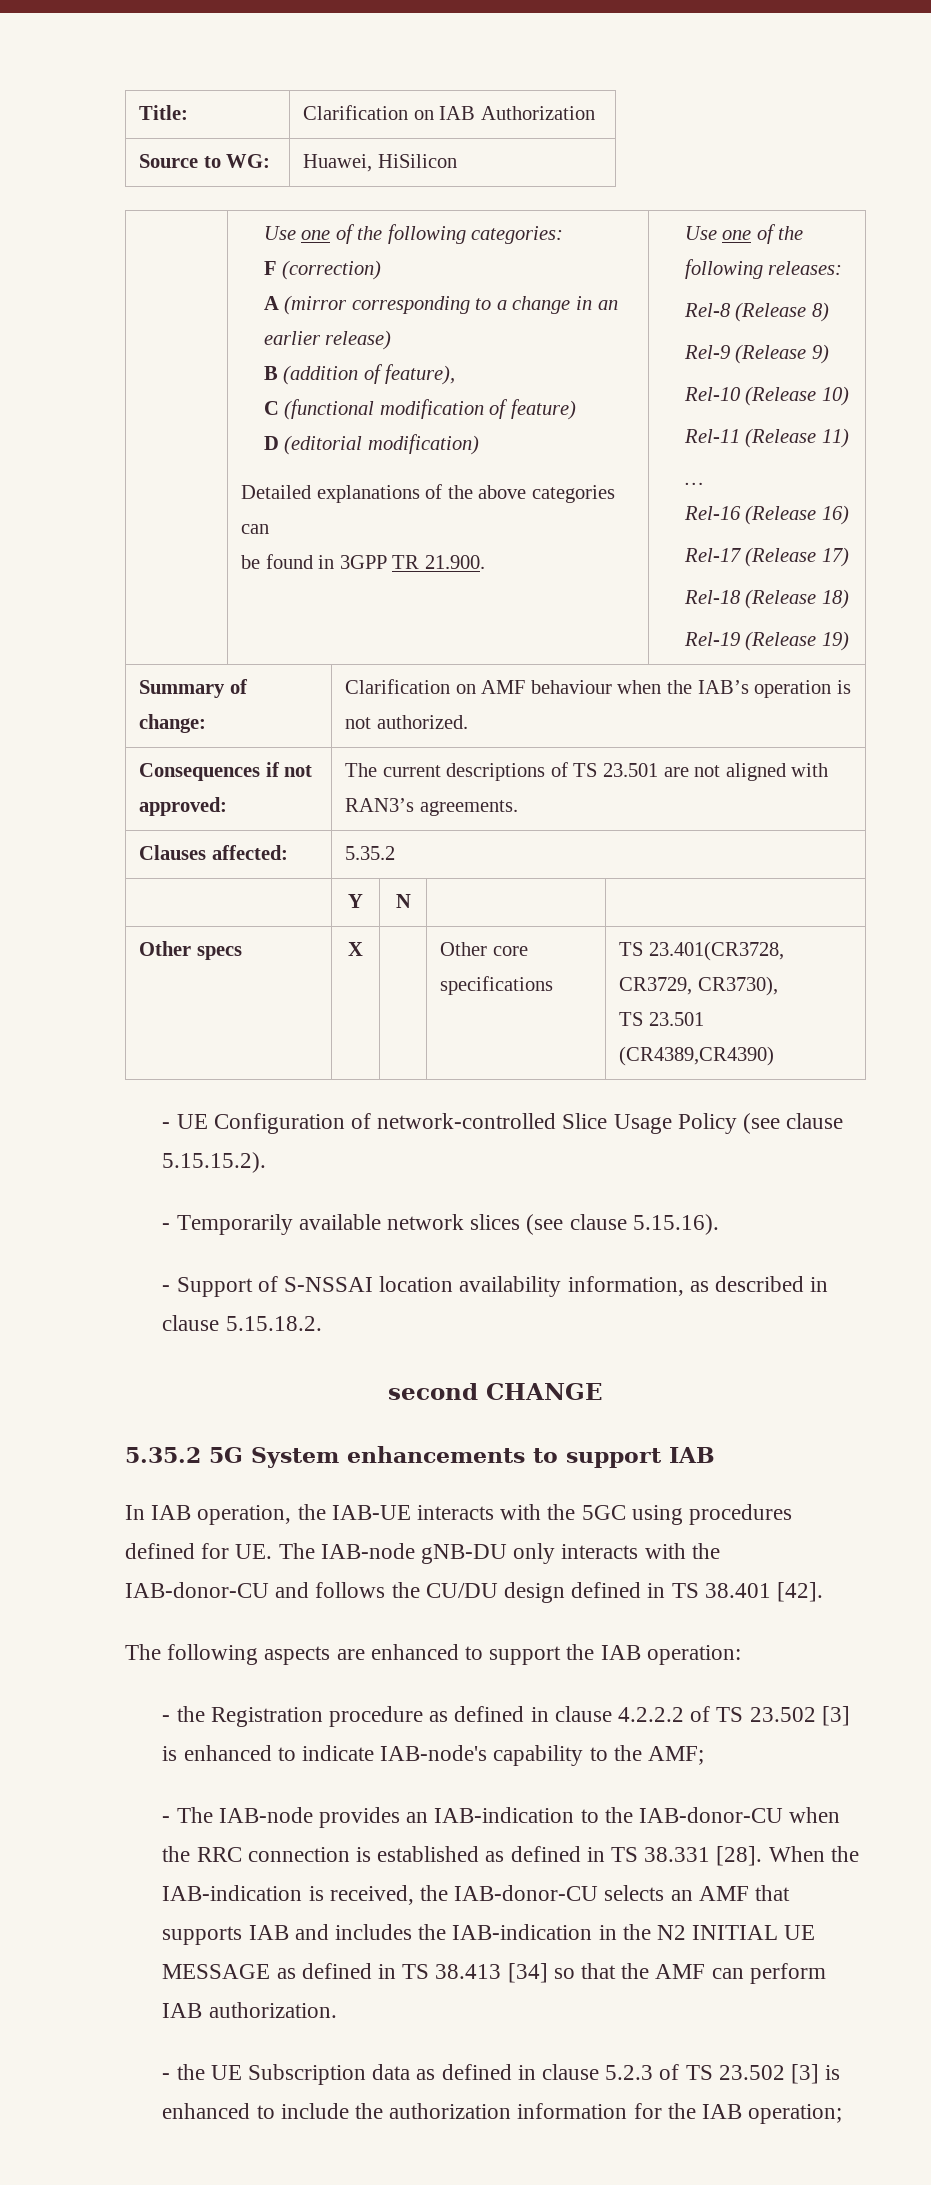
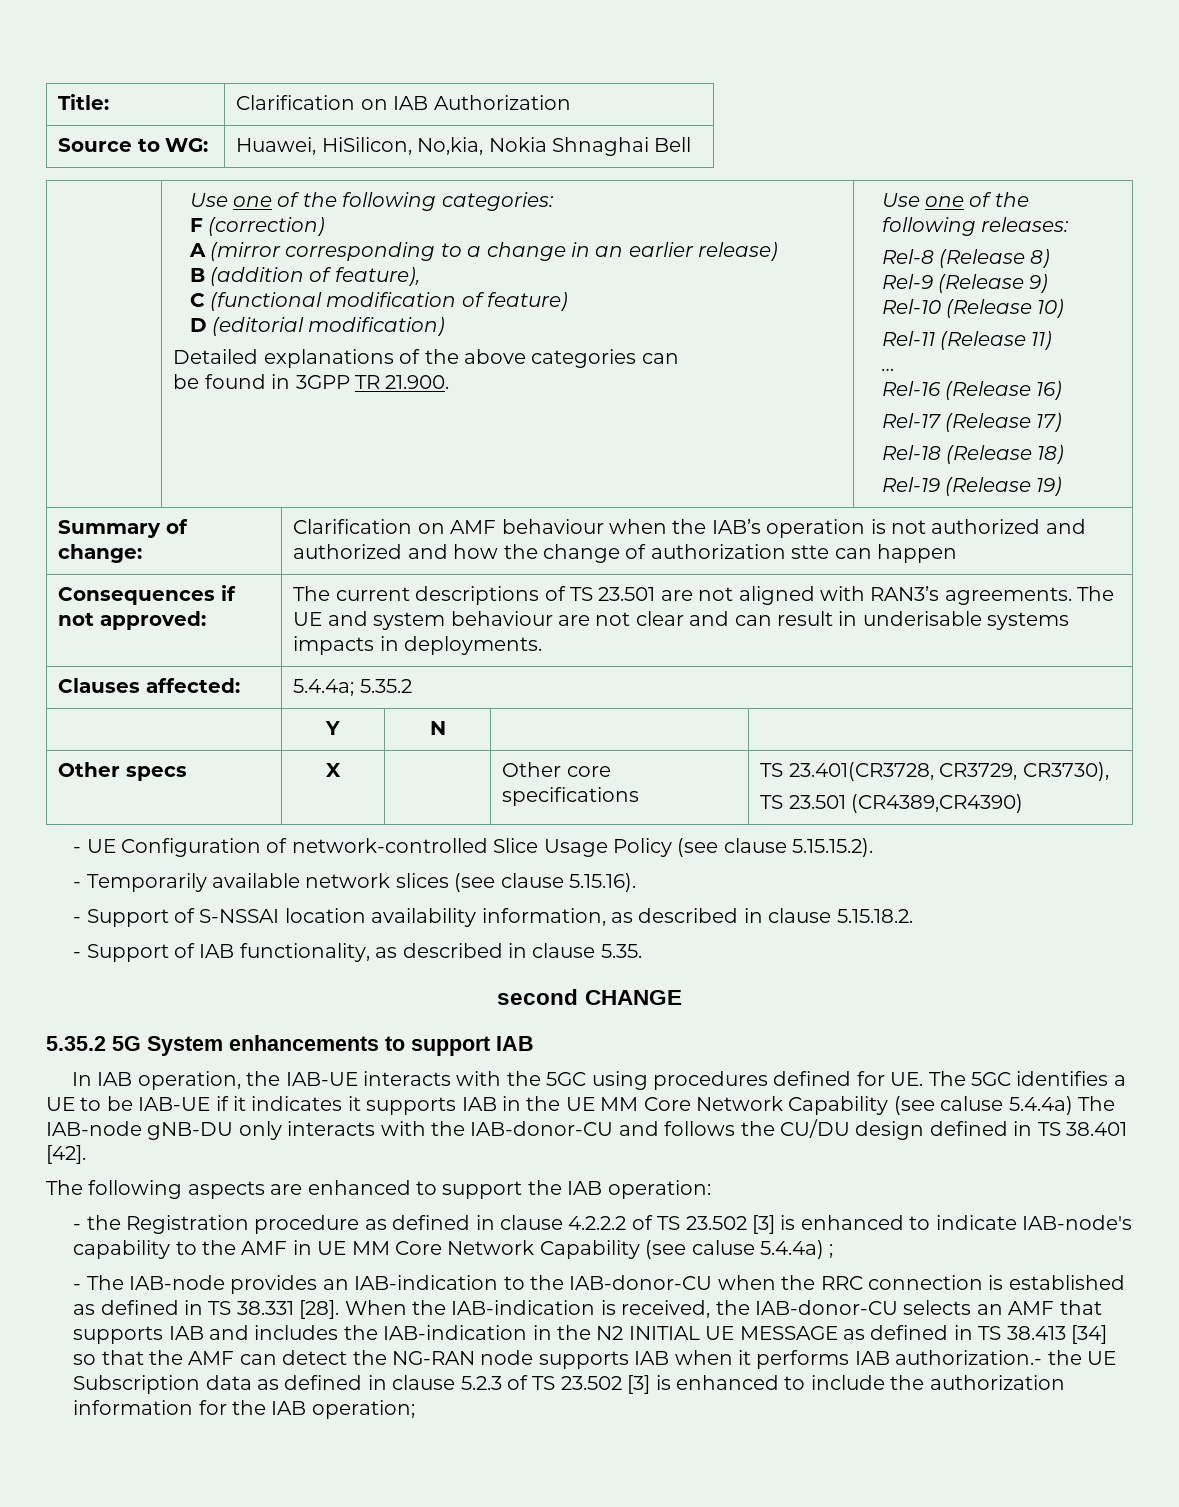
[377,154,457,168] HiSilicon -> [321,137,692,156] HiSilicon, No,kia, Nokia Shnaghai Bell
[376,715,468,729] authorized. -> [931,519,1086,534] [293,544,957,563] authorized and authorized and how the change of authorization stte can happen
(518, 808) none -> [1077,586,1115,601] [293,611,1070,630] [293,636,543,655] The UE and system behaviour are not clear and can result in underisable systems impacts in deployments.
(288, 852) none -> [293,679,355,696] 5.4.4a;
(322, 1323) none -> [73,943,642,962] // - Support of IAB functionality, as described in clause 5.35.
(315, 1551) none -> [971,1071,1126,1086] [46,1096,1115,1115] 5GC identifies a UE to be IAB-UE if it indicates it supports IAB in the UE MM Core Network Capability (see caluse 5.4.4a) The
[648,1746,705,1765] AMF; -> [241,1240,834,1259] AMF in UE MM Core Network Capability (see caluse 5.4.4a) ;
[749,1963,826,1984] [162,2002,337,2018] [162,2073,171,2080] perform IAB authorization. // - -> [282,1350,1043,1369] detect the NG-RAN node supports IAB when it performs IAB authorization.-

